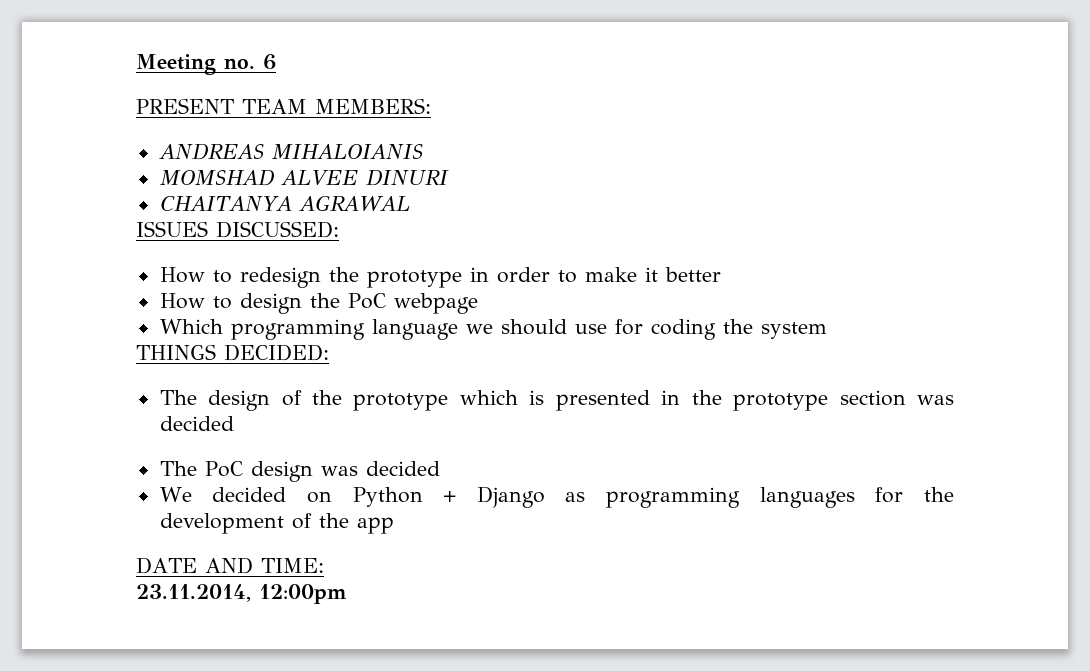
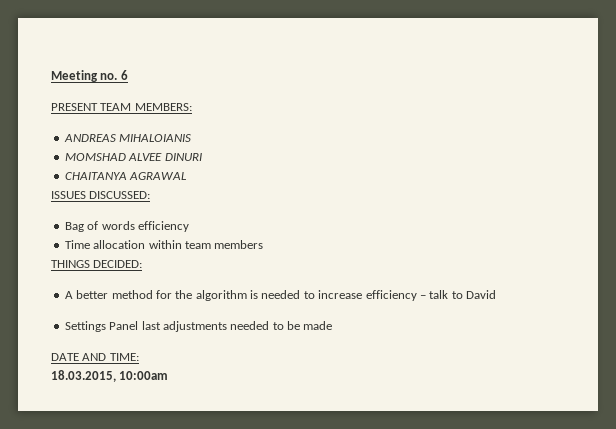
[159,267,721,288] [159,293,478,314] [159,319,827,340] [136,344,329,361] [159,390,954,411] [159,416,234,431] [159,461,440,482] [159,486,954,508] [159,513,394,534] How to redesign the prototype in order to make it better // How to design the PoC webpage // Which programming language we should use for coding the system // THINGS DECIDED: // The design of the prototype which is presented in the prototype section was decided // The PoC design was decided // We decided on Python + Django as programming languages for the development of the app -> [64,221,189,232] [64,240,264,249] [51,260,143,268] [64,290,496,301] [64,321,333,332] Bag of words efficiency // Time allocation within team members // THINGS DECIDED: // A better method for the algorithm is needed to increase efficiency – talk to David // Settings Panel last adjustments needed to be made
[136,584,347,604] 23.11.2014, 12:00pm -> [51,370,169,382] 18.03.2015, 10:00am

